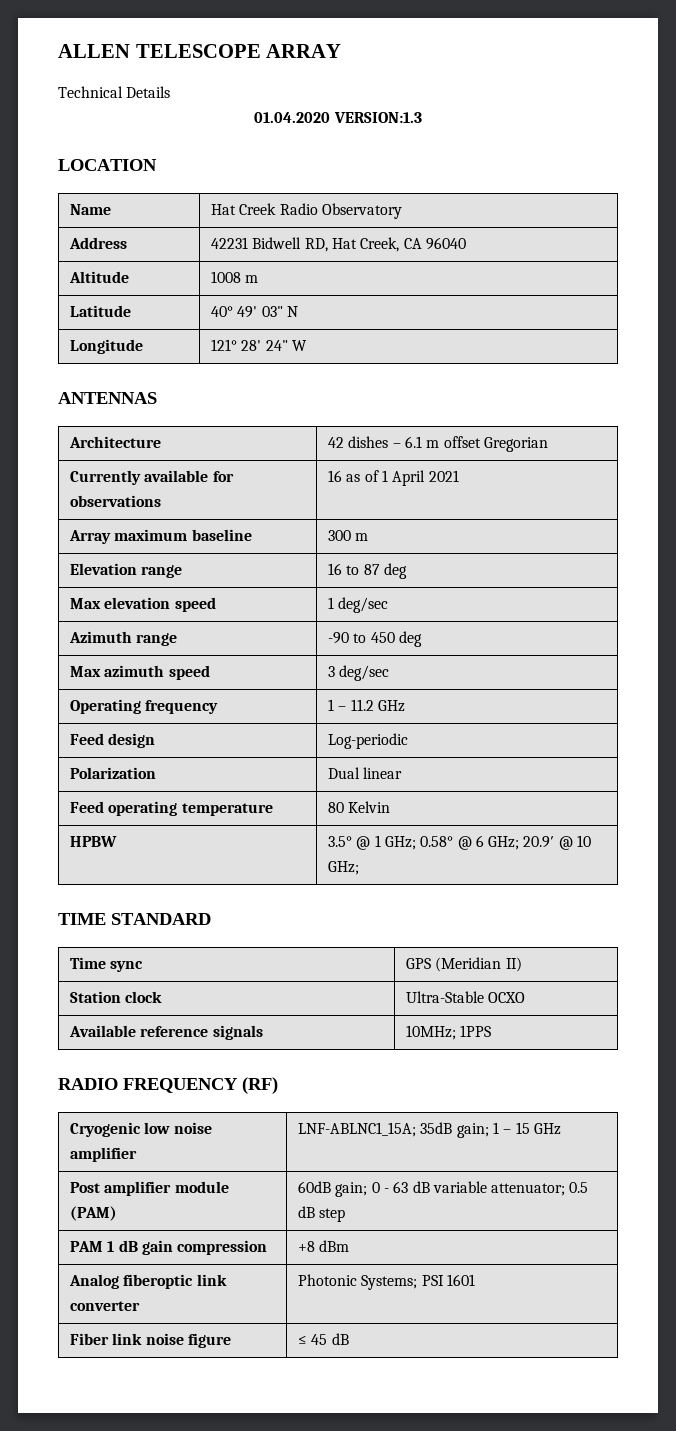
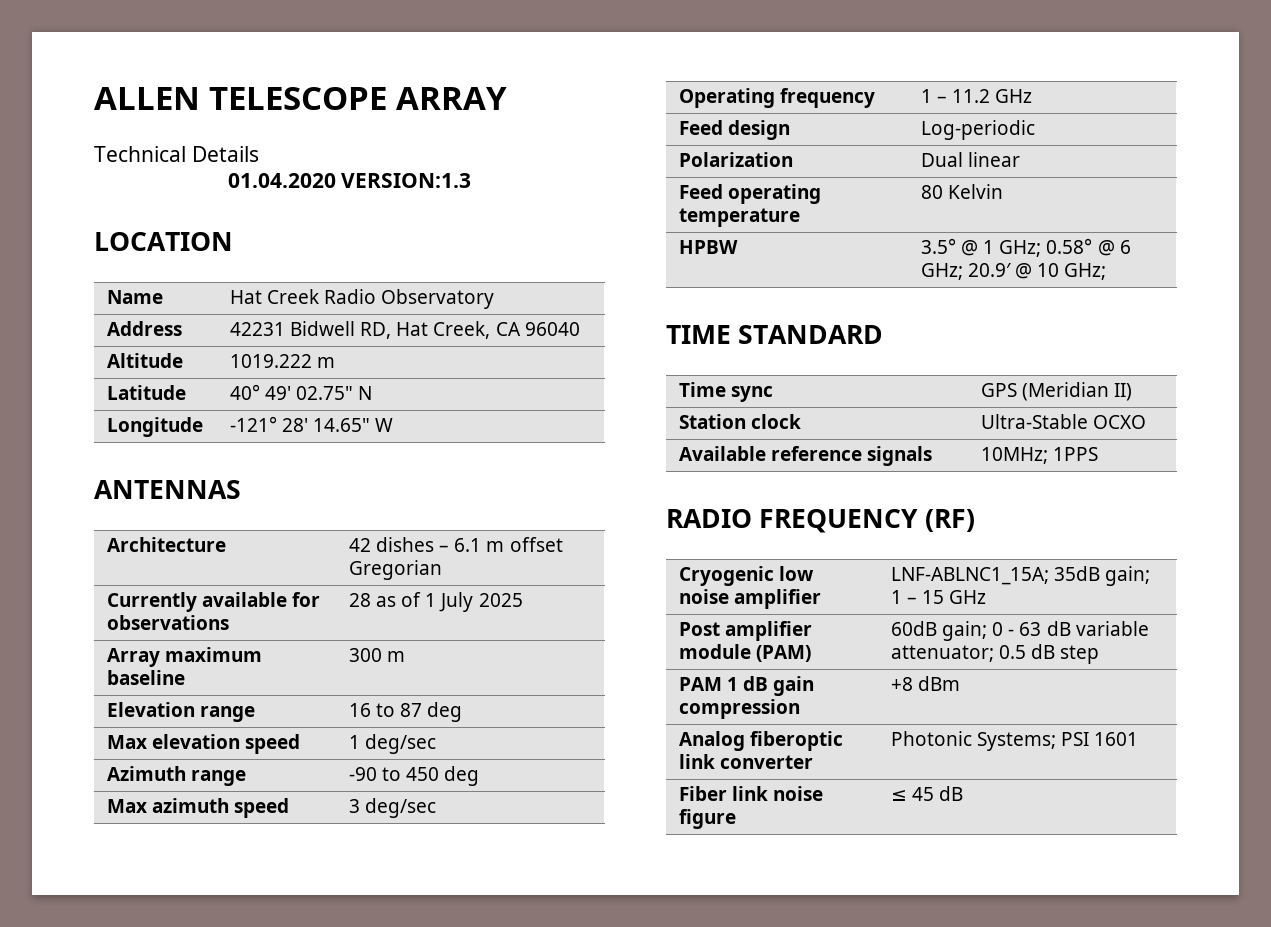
[210,271,241,283] 1008 -> [229,354,312,368] 1019.222
[261,306,283,317] 03" -> [296,386,354,400] 02.75"
[210,339,288,351] 121° 28' 24" -> [229,416,371,432] -121° 28' 14.65"
[327,470,342,482] 16 -> [348,593,371,607] 28
[392,470,459,486] April 2021 -> [439,592,523,612] July 2025

